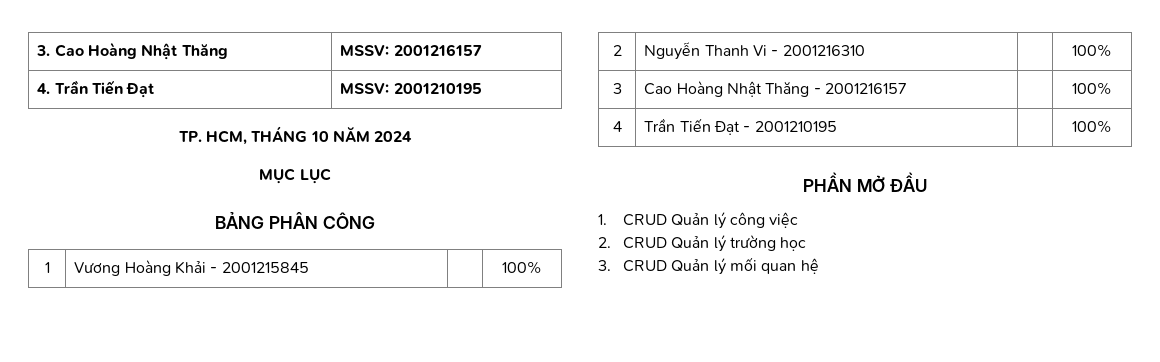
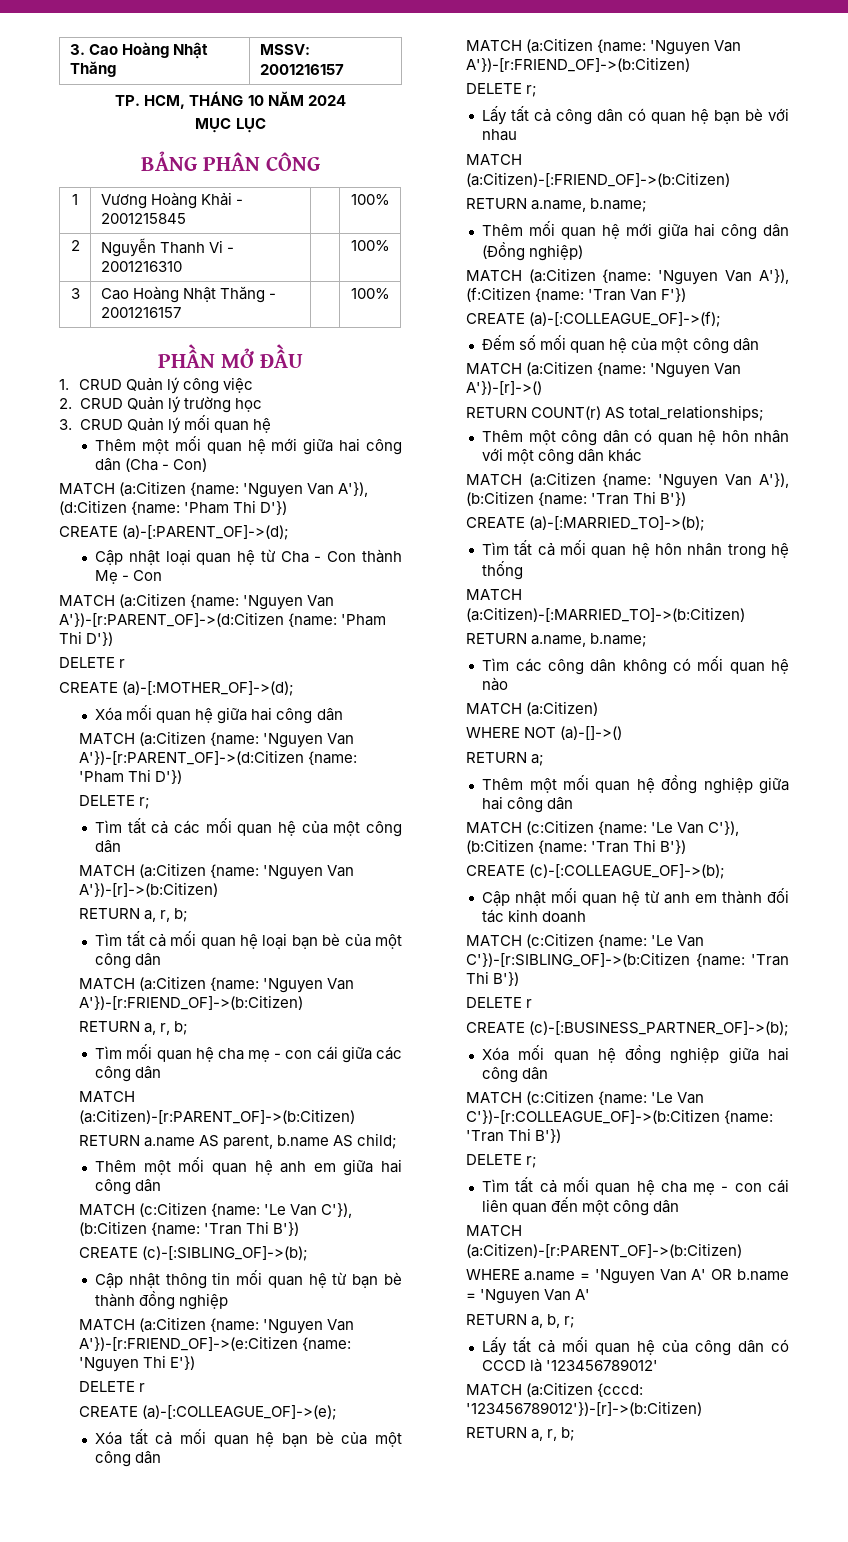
[37,80,155,98] [340,83,482,94] // 4. Trần Tiến Đạt | MSSV: 2001210195 -> (344, 69) none
[612,121,622,132] [644,118,837,135] [1072,120,1112,133] // 4 | Trần Tiến Đạt - 2001210195 | | 100% -> (390, 293) none
(819, 266) none -> [95,436,402,455] [95,457,208,472] [59,481,369,498] [59,500,288,515] [59,525,290,540] [95,549,402,566] [95,570,163,584] [59,593,335,610] [59,612,387,627] [59,631,114,646] [59,657,126,668] [59,681,295,696] [95,705,343,724] [78,731,354,748] [78,750,357,765] [78,769,182,784] [78,795,150,809] [95,818,402,837] [95,839,122,853] [78,863,354,880] [78,882,218,897] [78,908,188,922] [95,931,403,950] [95,952,162,969] [78,976,354,993] [78,995,303,1010] [78,1021,188,1035] [95,1044,402,1063] [95,1065,162,1082] [78,1091,135,1102] [78,1109,355,1124] [78,1133,397,1149] [95,1157,402,1176] [95,1178,162,1195] [78,1202,352,1218] [78,1221,299,1236] [78,1246,308,1261] [95,1270,402,1289] [95,1291,229,1310] [78,1317,354,1334] [78,1336,351,1351] [78,1355,195,1372] [78,1381,145,1392] [78,1405,337,1420] [95,1429,402,1448] [95,1450,162,1467] [465,38,741,55] [465,57,690,72] [465,83,537,97] [482,106,789,125] [482,129,518,141] [465,154,522,165] [465,172,730,187] [465,198,647,212] [482,221,789,240] [482,242,584,261] [465,268,789,285] [465,287,686,302] [465,311,721,327] [482,335,759,354] [465,361,741,378] [465,381,542,395] [465,405,764,421] [482,429,789,446] [482,448,643,465] [465,472,789,489] [465,491,686,506] [465,516,705,531] [482,540,789,559] [482,561,524,580] [465,589,522,600] [465,607,745,622] [465,633,647,647] [482,656,789,675] [482,677,509,691] [465,701,598,716] [465,726,622,740] [465,752,544,766] [482,775,789,794] [482,796,574,813] [465,820,739,836] [465,839,686,854] [465,864,725,879] [482,888,789,907] [482,909,587,923] [465,933,704,948] [465,952,789,967] [465,971,519,986] [465,997,532,1008] [465,1021,789,1036] [482,1045,789,1064] [482,1066,549,1083] [465,1090,704,1105] [465,1109,773,1124] [465,1128,561,1143] [465,1154,537,1168] [482,1177,789,1195] [482,1197,680,1216] [465,1225,522,1236] [465,1243,742,1258] [465,1269,789,1284] [465,1289,590,1304] [465,1314,575,1328] [482,1337,789,1356] [482,1358,659,1372] [465,1382,643,1397] [465,1401,702,1416] [465,1427,575,1441] // Thêm một mối quan hệ mới giữa hai công dân (Cha - Con) // MATCH (a:Citizen {name: 'Nguyen Van A'}), (d:Citizen {name: 'Pham Thi D'}) // CREATE (a)-[:PARENT_OF]->(d); // Cập nhật loại quan hệ từ Cha - Con thành Mẹ - Con // MATCH (a:Citizen {name: 'Nguyen Van A'})-[r:PARENT_OF]->(d:Citizen {name: 'Pham Thi D'}) // DELETE r // CREATE (a)-[:MOTHER_OF]->(d); // Xóa mối quan hệ giữa hai công dân // MATCH (a:Citizen {name: 'Nguyen Van A'})-[r:PARENT_OF]->(d:Citizen {name: 'Pham Thi D'}) // DELETE r; // Tìm tất cả các mối quan hệ của một công dân // MATCH (a:Citizen {name: 'Nguyen Van A'})-[r]->(b:Citizen) // RETURN a, r, b; // Tìm tất cả mối quan hệ loại bạn bè của một công dân // MATCH (a:Citizen {name: 'Nguyen Van A'})-[r:FRIEND_OF]->(b:Citizen) // RETURN a, r, b; // Tìm mối quan hệ cha mẹ - con cái giữa các công dân // MATCH (a:Citizen)-[r:PARENT_OF]->(b:Citizen) // RETURN a.name AS parent, b.name AS child; // Thêm một mối quan hệ anh em giữa hai công dân // MATCH (c:Citizen {name: 'Le Van C'}), (b:Citizen {name: 'Tran Thi B'}) // CREATE (c)-[:SIBLING_OF]->(b); // Cập nhật thông tin mối quan hệ từ bạn bè thành đồng nghiệp // MATCH (a:Citizen {name: 'Nguyen Van A'})-[r:FRIEND_OF]->(e:Citizen {name: 'Nguyen Thi E'}) // DELETE r // CREATE (a)-[:COLLEAGUE_OF]->(e); // Xóa tất cả mối quan hệ bạn bè của một công dân // MATCH (a:Citizen {name: 'Nguyen Van A'})-[r:FRIEND_OF]->(b:Citizen) // DELETE r; // Lấy tất cả công dân có quan hệ bạn bè với nhau // MATCH (a:Citizen)-[:FRIEND_OF]->(b:Citizen) // RETURN a.name, b.name; // Thêm mối quan hệ mới giữa hai công dân (Đồng nghiệp) // MATCH (a:Citizen {name: 'Nguyen Van A'}), (f:Citizen {name: 'Tran Van F'}) // CREATE (a)-[:COLLEAGUE_OF]->(f); // Đếm số mối quan hệ của một công dân // MATCH (a:Citizen {name: 'Nguyen Van A'})-[r]->() // RETURN COUNT(r) AS total_relationships; // Thêm một công dân có quan hệ hôn nhân với một công dân khác // MATCH (a:Citizen {name: 'Nguyen Van A'}), (b:Citizen {name: 'Tran Thi B'}) // CREATE (a)-[:MARRIED_TO]->(b); // Tìm tất cả mối quan hệ hôn nhân trong hệ thống // MATCH (a:Citizen)-[:MARRIED_TO]->(b:Citizen) // RETURN a.name, b.name; // Tìm các công dân không có mối quan hệ nào // MATCH (a:Citizen) // WHERE NOT (a)-[]->() // RETURN a; // Thêm một mối quan hệ đồng nghiệp giữa hai công dân // MATCH (c:Citizen {name: 'Le Van C'}), (b:Citizen {name: 'Tran Thi B'}) // CREATE (c)-[:COLLEAGUE_OF]->(b); // Cập nhật mối quan hệ từ anh em thành đối tác kinh doanh // MATCH (c:Citizen {name: 'Le Van C'})-[r:SIBLING_OF]->(b:Citizen {name: 'Tran Thi B'}) // DELETE r // CREATE (c)-[:BUSINESS_PARTNER_OF]->(b); // Xóa mối quan hệ đồng nghiệp giữa hai công dân // MATCH (c:Citizen {name: 'Le Van C'})-[r:COLLEAGUE_OF]->(b:Citizen {name: 'Tran Thi B'}) // DELETE r; // Tìm tất cả mối quan hệ cha mẹ - con cái liên quan đến một công dân // MATCH (a:Citizen)-[r:PARENT_OF]->(b:Citizen) // WHERE a.name = 'Nguyen Van A' OR b.name = 'Nguyen Van A' // RETURN a, b, r; // Lấy tất cả mối quan hệ của công dân có CCCD là '123456789012' // MATCH (a:Citizen {cccd: '123456789012'})-[r]->(b:Citizen) // RETURN a, r, b;

